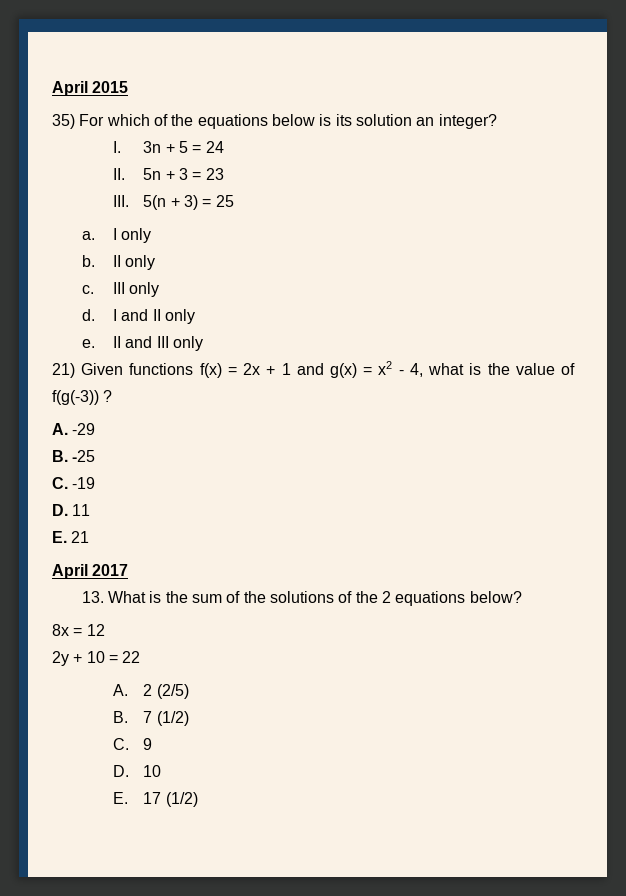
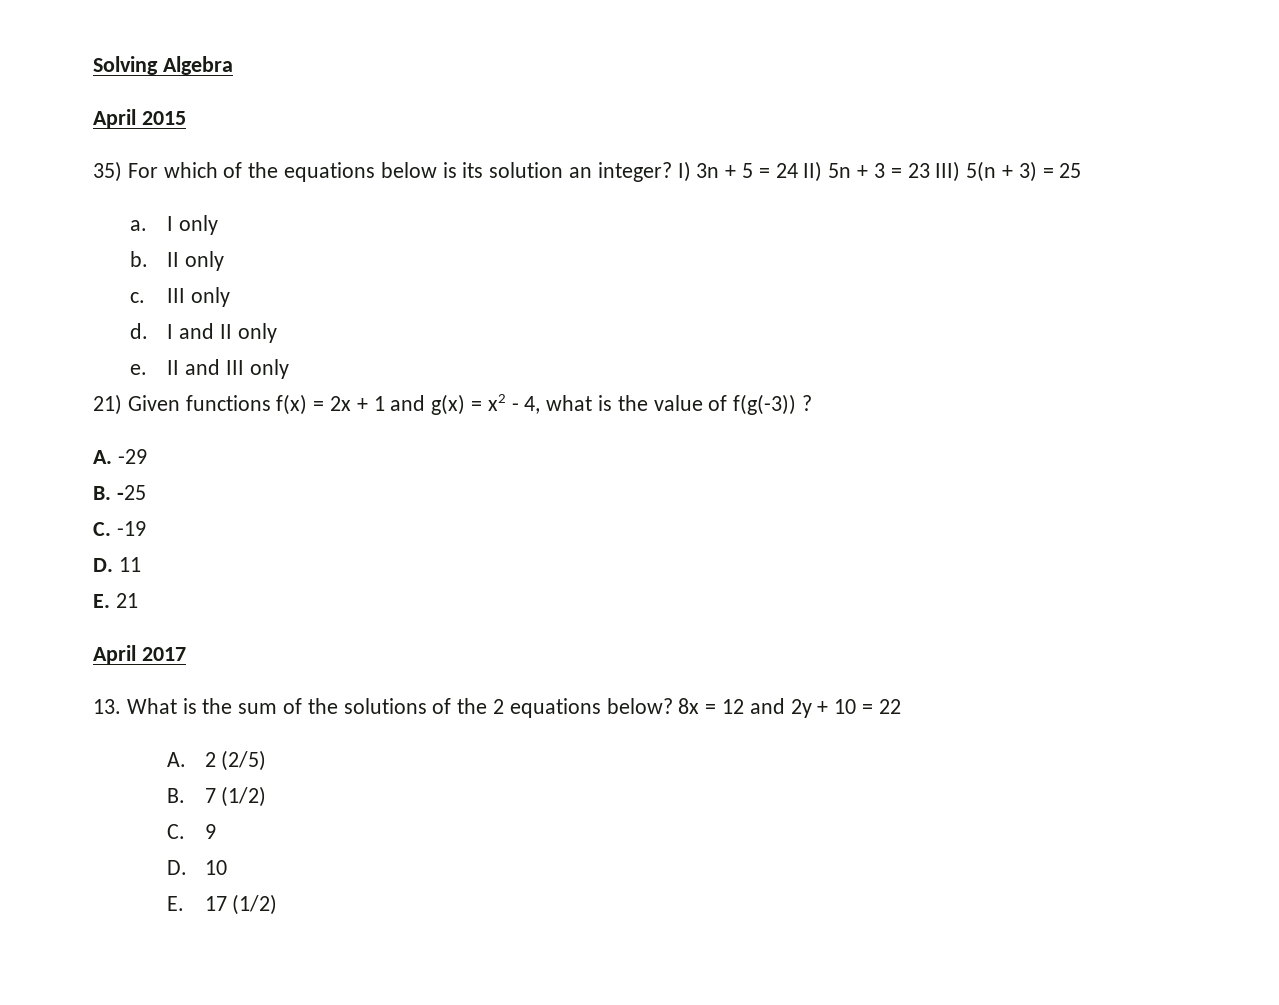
(52, 88) none -> [93,56,233,75] Solving Algebra //
[112,141,121,153] // I. -> [677,161,691,182] I)
[112,168,125,180] // II. -> [803,161,823,182] II)
[112,195,129,207] // III. -> [935,161,961,182] III)
(522, 597) // -> (673, 706) none
(105, 630) // -> [749,698,785,714] and

